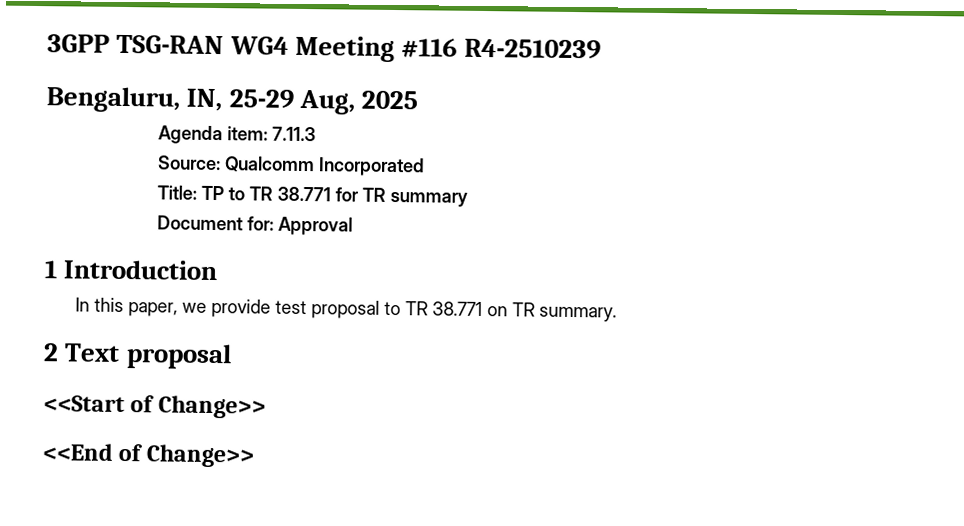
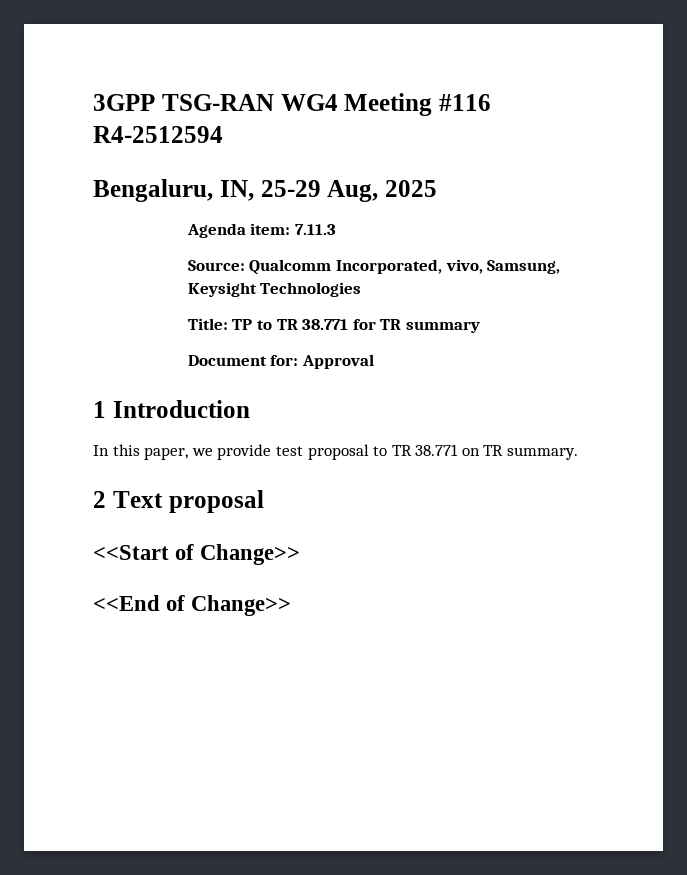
[464,38,602,59] R4-2510239 -> [93,126,223,143] R4-2512594
[318,157,426,177] Incorporated -> [336,259,561,274] [187,282,362,297] Incorporated, vivo, Samsung, Keysight Technologies

